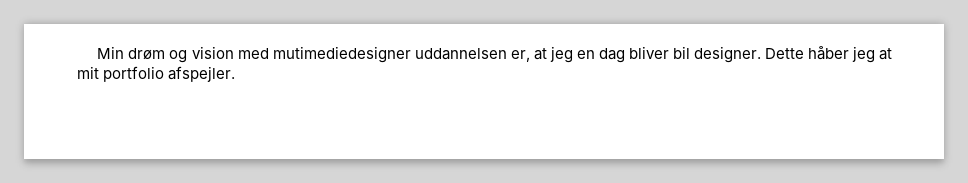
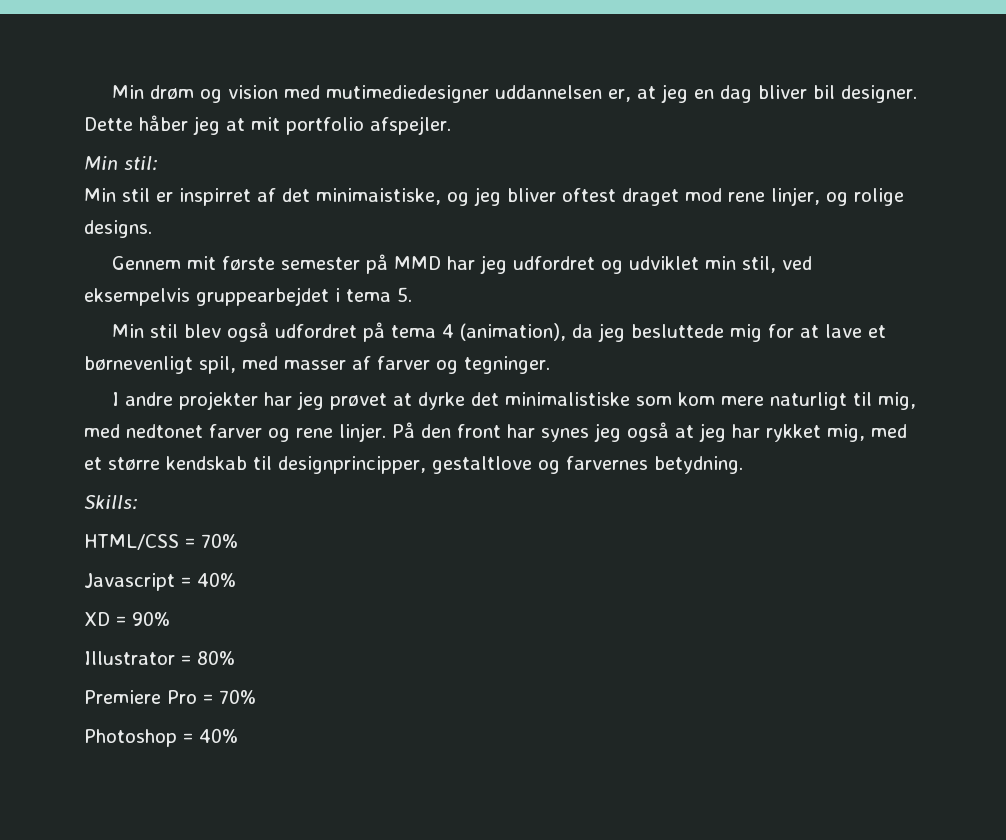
(236, 74) none -> [84,156,158,171] [84,187,904,206] [84,220,152,238] [112,254,813,274] [84,287,412,306] [112,322,887,342] [84,356,550,374] [112,391,917,410] [84,422,907,442] [84,456,743,474] [84,495,138,510] [84,533,238,550] [84,572,236,591] [84,611,170,626] [84,650,235,665] [84,689,256,704] [84,728,238,747] // Min stil: // Min stil er inspirret af det minimaistiske, og jeg bliver oftest draget mod rene linjer, og rolige designs. // Gennem mit første semester på MMD har jeg udfordret og udviklet min stil, ved eksempelvis gruppearbejdet i tema 5. // Min stil blev også udfordret på tema 4 (animation), da jeg besluttede mig for at lave et børnevenligt spil, med masser af farver og tegninger. // I andre projekter har jeg prøvet at dyrke det minimalistiske som kom mere naturligt til mig, med nedtonet farver og rene linjer. På den front har synes jeg også at jeg har rykket mig, med et større kendskab til designprincipper, gestaltlove og farvernes betydning. // Skills: // HTML/CSS = 70% // Javascript = 40% // XD = 90% // Illustrator = 80% // Premiere Pro = 70% // Photoshop = 40%

